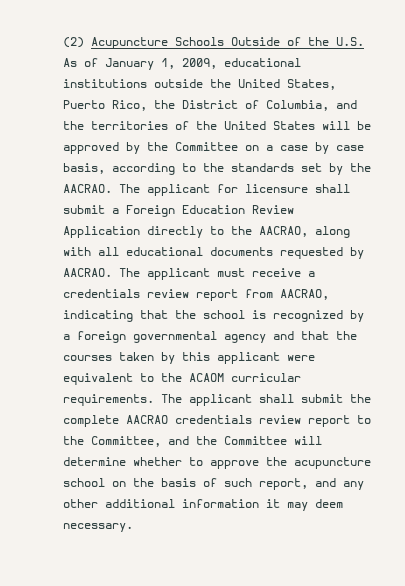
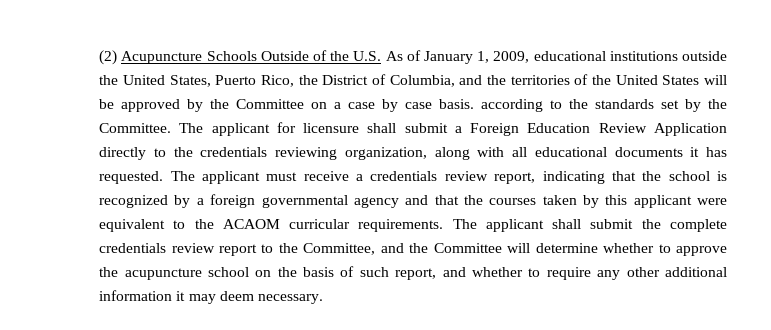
[63,163,106,174] basis, -> [439,99,475,109] basis.
[63,184,113,193] AACRAO. -> [99,123,172,133] Committee.
[259,226,309,237] AACRAO, -> [200,147,427,160] credentials reviewing organization,
[280,247,365,259] [63,268,113,277] requested by AACRAO. -> [690,147,728,157] [99,171,164,184] it has requested.
[196,289,330,301] report from AACRAO, -> [494,172,536,184] report,
[126,415,169,424] AACRAO -> (727, 225) none
(337, 482) none -> [472,267,591,280] whether to require

